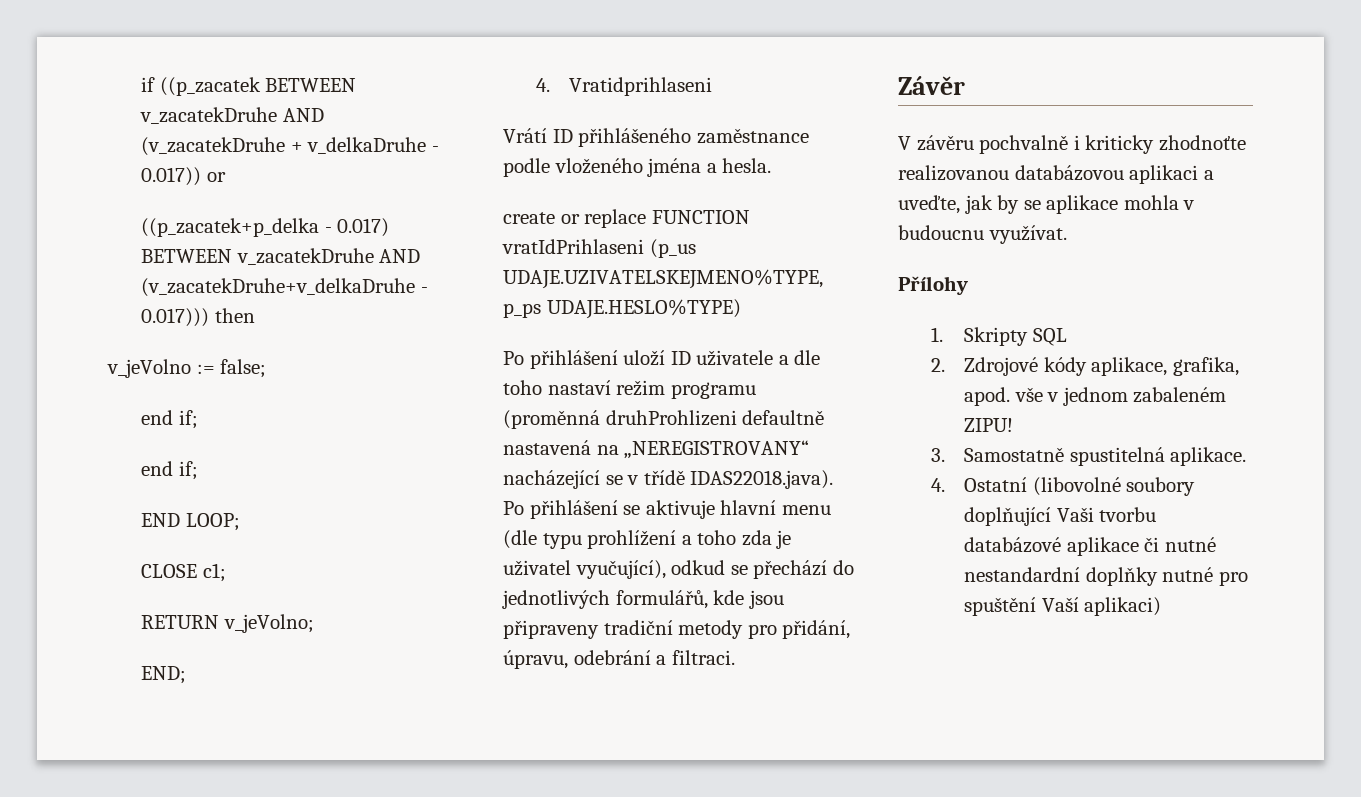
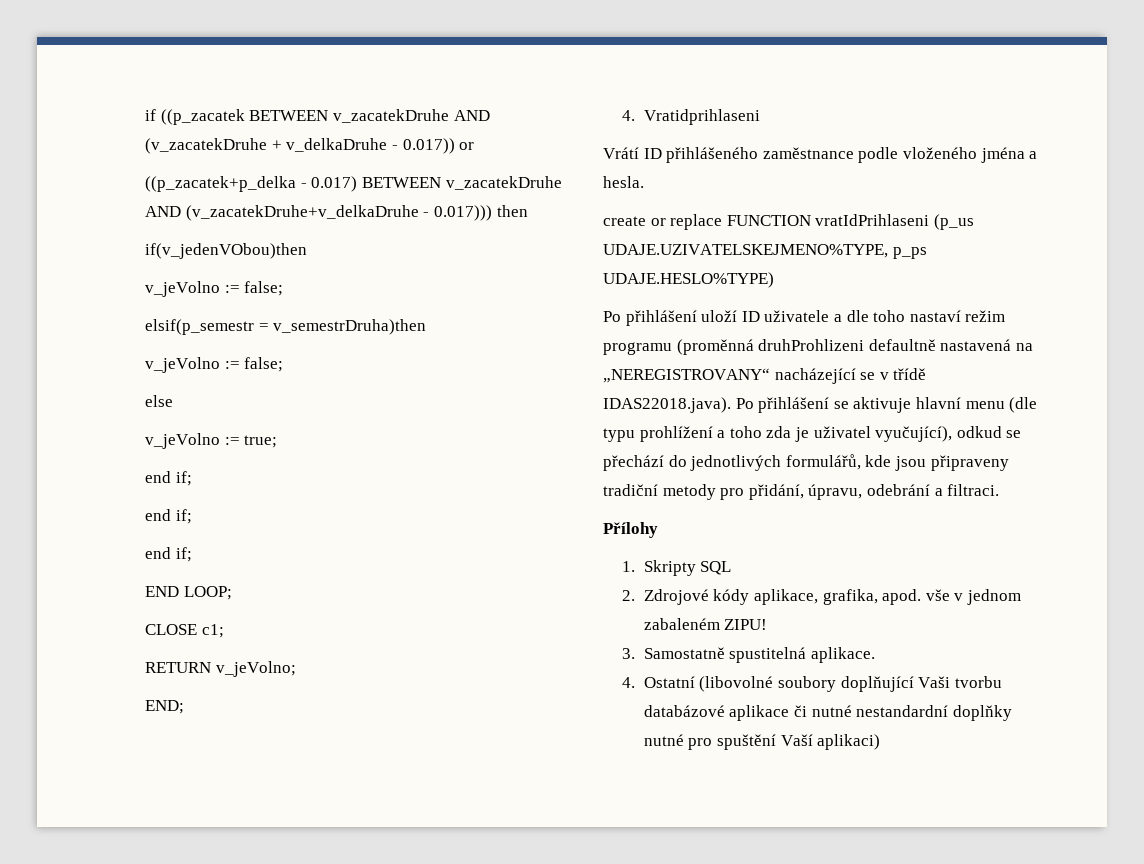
[107,359,267,378] // v_jeVolno := false; -> [145,243,308,259] [145,281,284,297] [145,319,427,335] [145,357,284,373] [145,395,174,407] [145,433,278,449] [145,471,192,486] // if(v_jedenVObou)then // v_jeVolno := false; // elsif(p_semestr = v_semestrDruha)then // v_jeVolno := false; // else // v_jeVolno := true; // end if;
[898,76,965,95] [898,135,1246,154] [898,165,1214,184] [898,195,1195,214] [898,225,1067,244] // Závěr // V závěru pochvalně i kriticky zhodnoťte realizovanou databázovou aplikaci a uveďte, jak by se aplikace mohla v budoucnu využívat. -> (1000, 490) none

